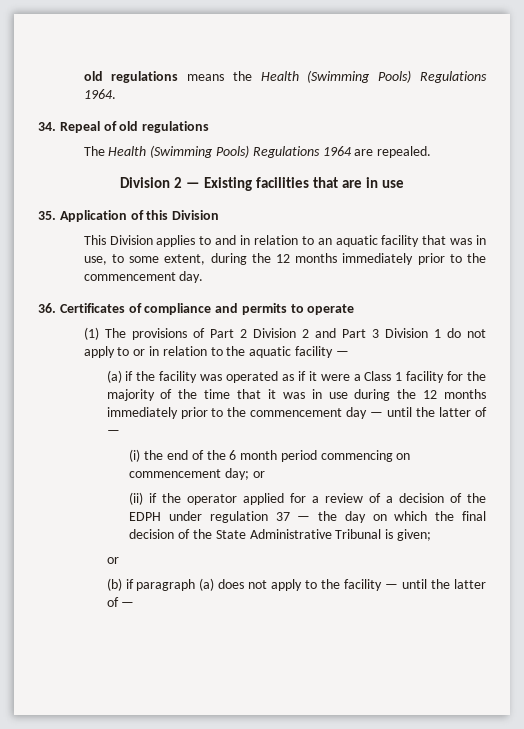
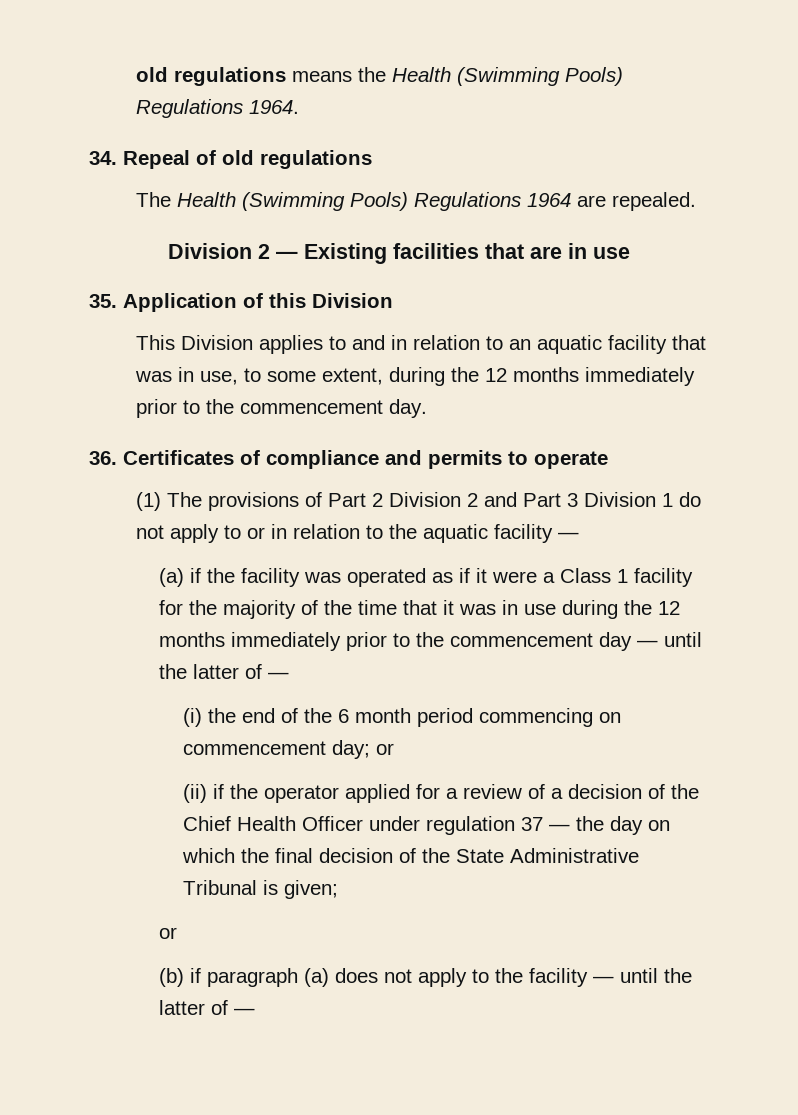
[129,512,162,521] EDPH -> [182,816,363,831] Chief Health Officer

